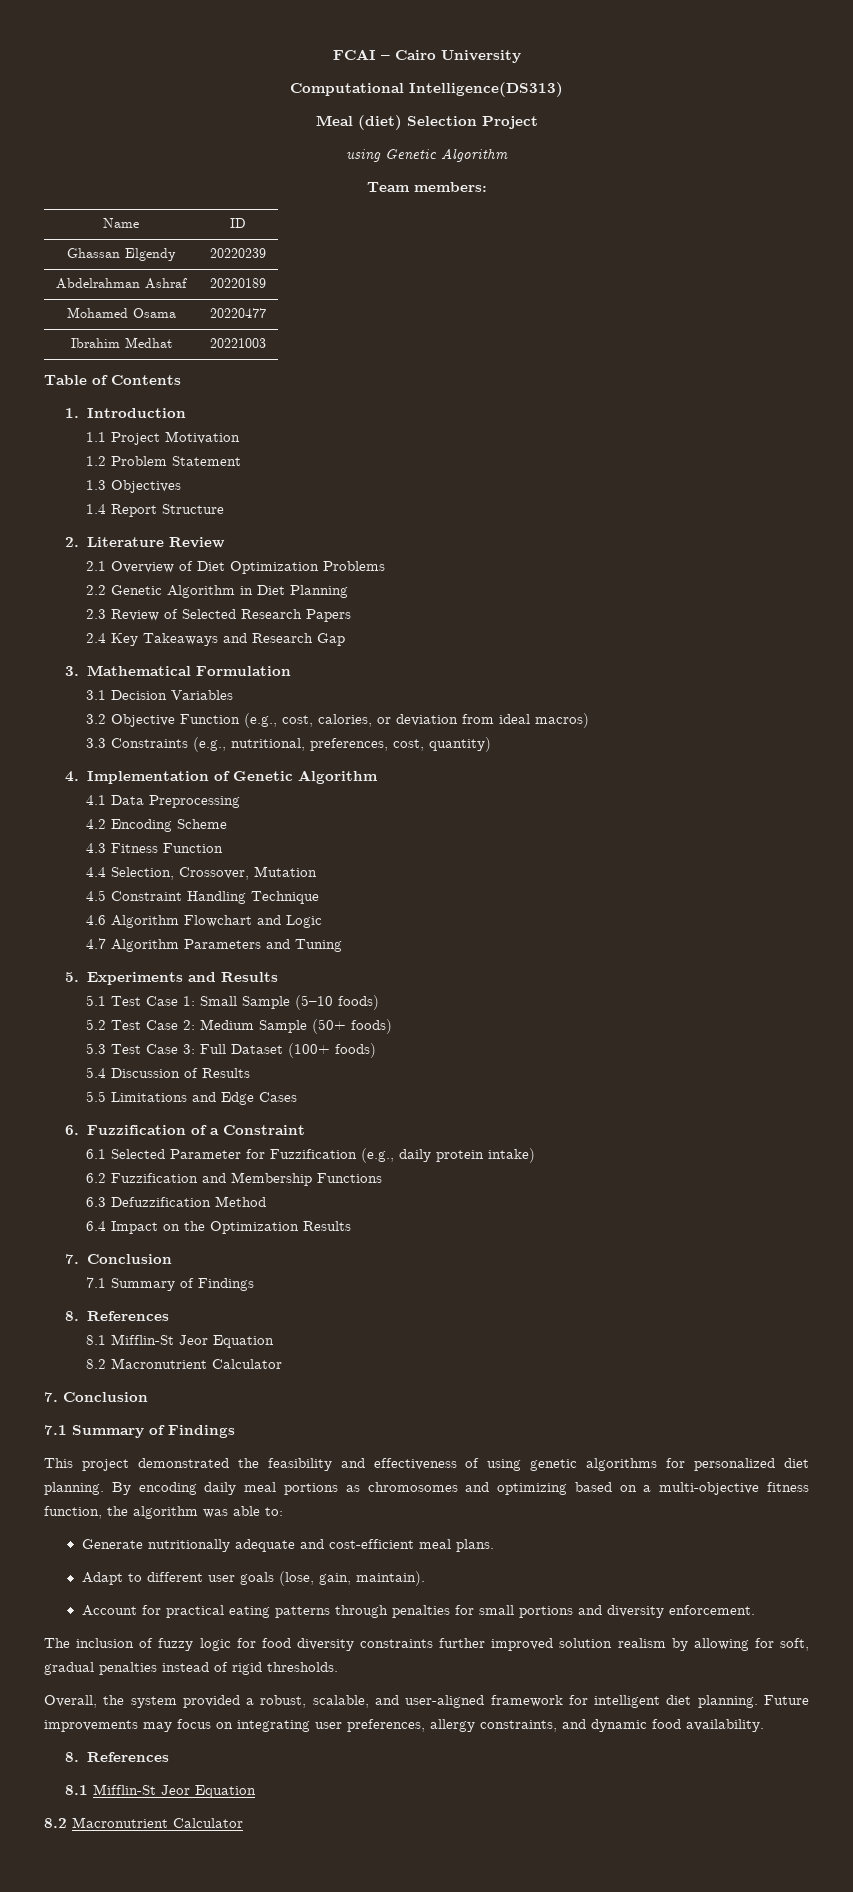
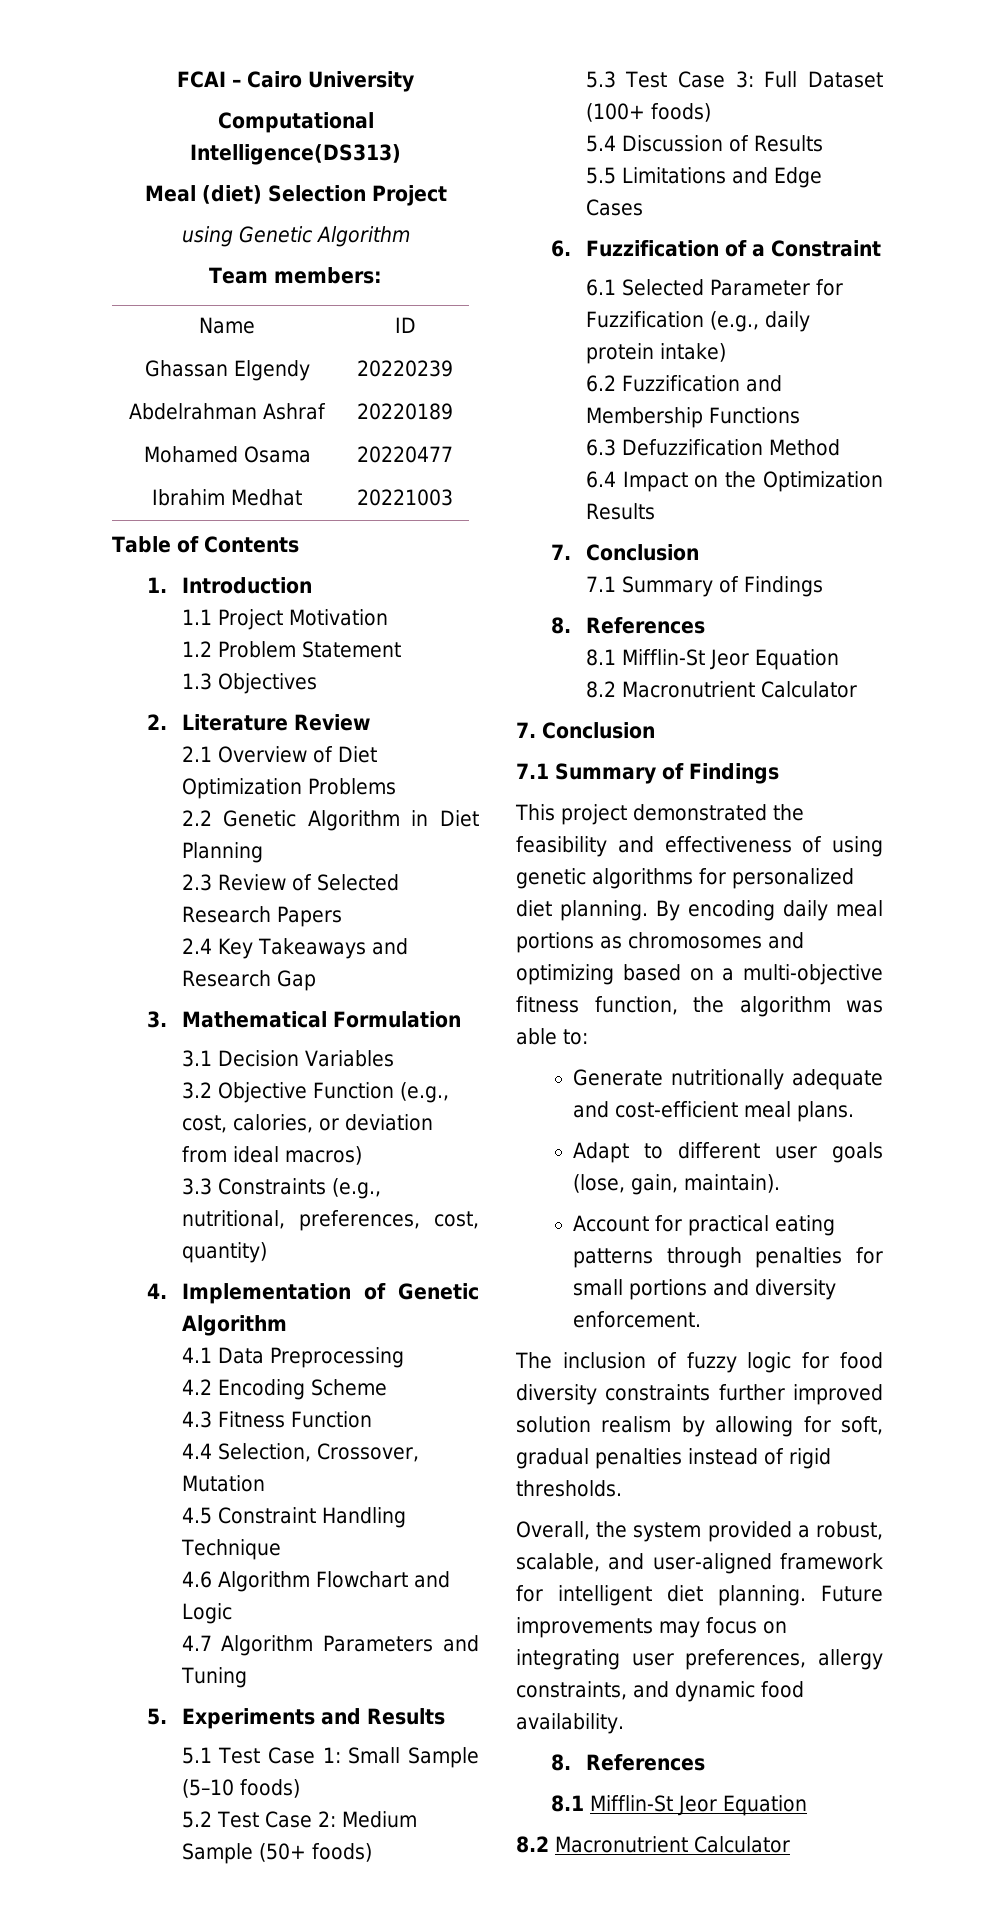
[86,504,225,517] // 1.4 Report Structure -> (317, 683) none

